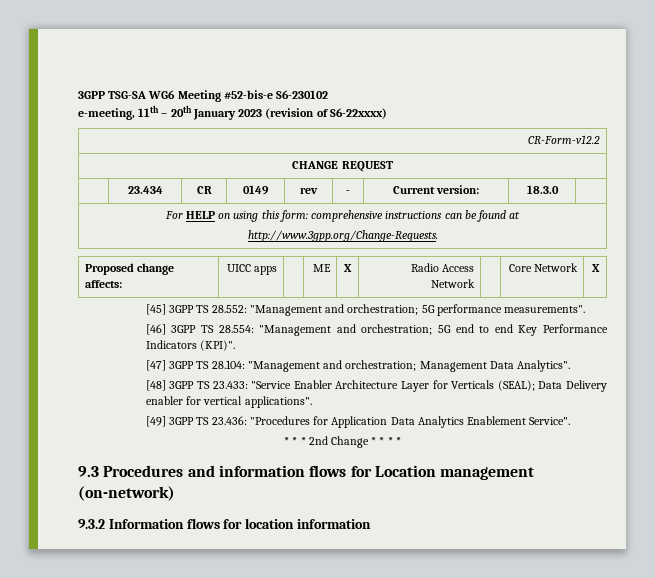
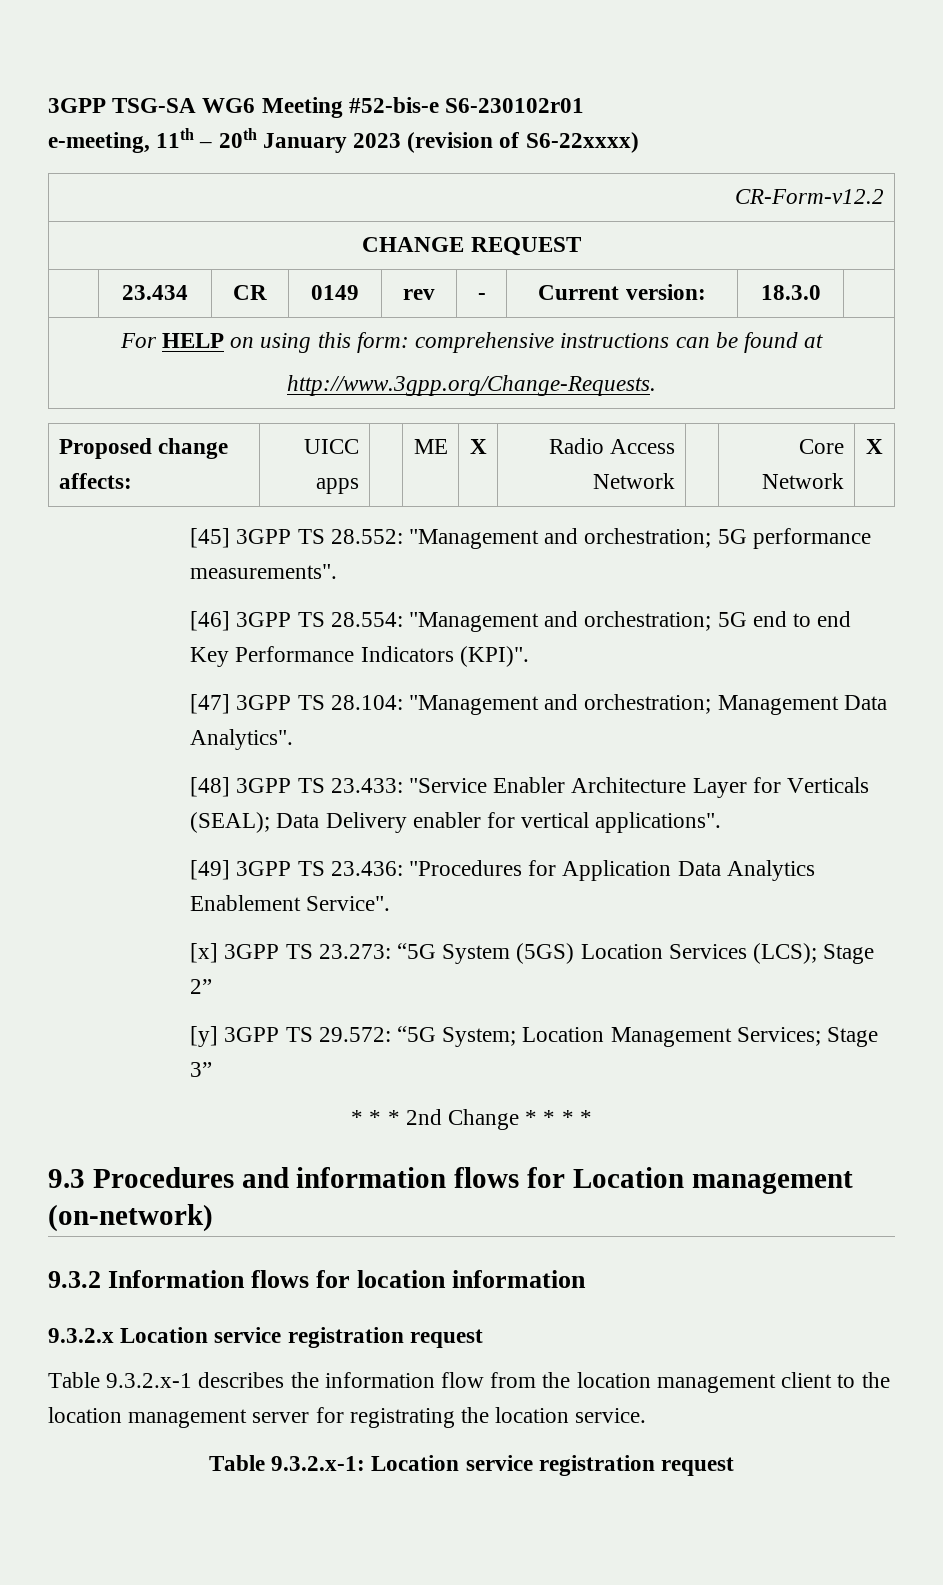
[276,90,329,99] S6-230102 -> [445,98,585,113] S6-230102r01
(571, 421) none -> [190,943,875,964] [190,979,213,994] [190,1026,879,1047] [190,1062,213,1077] // [x] 3GPP TS 23.273: “5G System (5GS) Location Services (LCS); Stage 2” // [y] 3GPP TS 29.572: “5G System; Location Management Services; Stage 3”
(371, 524) none -> [48,1327,483,1348] [48,1372,890,1393] [48,1407,647,1428] [208,1455,735,1476] // 9.3.2.x Location service registration request // Table 9.3.2.x-1 describes the information flow from the location management client to the location management server for registrating the location service. // Table 9.3.2.x-1: Location service registration request

